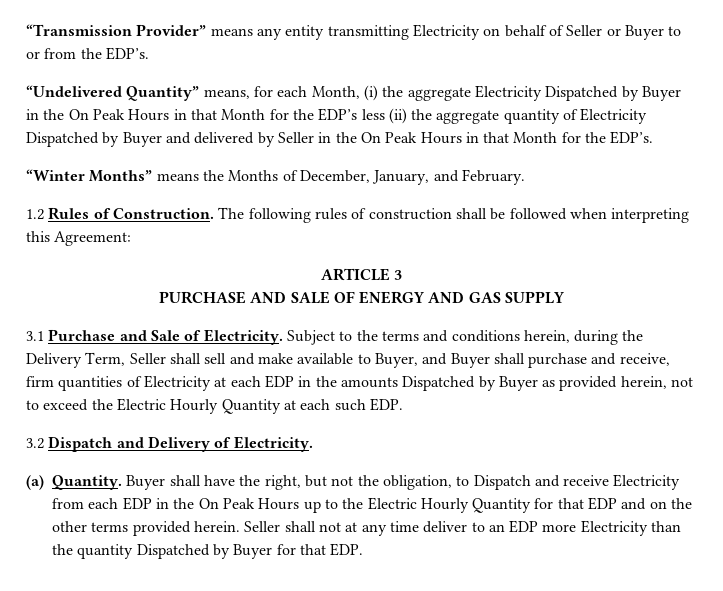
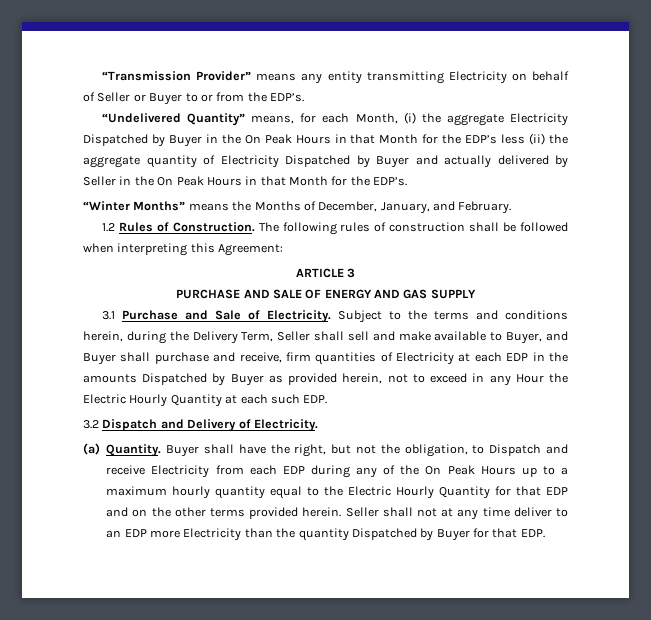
(191, 138) none -> [444,155,491,168] actually
(89, 405) none -> [472,373,544,386] in any Hour
[155,498,169,509] in -> [310,465,396,478] during any of
(338, 504) none -> [561,467,568,475] [106,486,320,499] a maximum hourly quantity equal to

